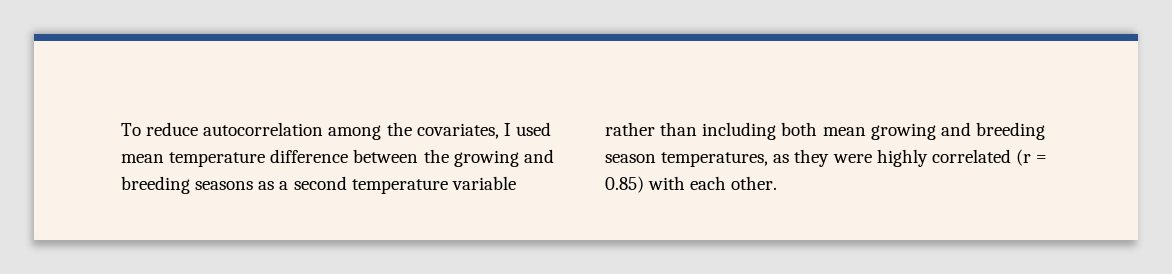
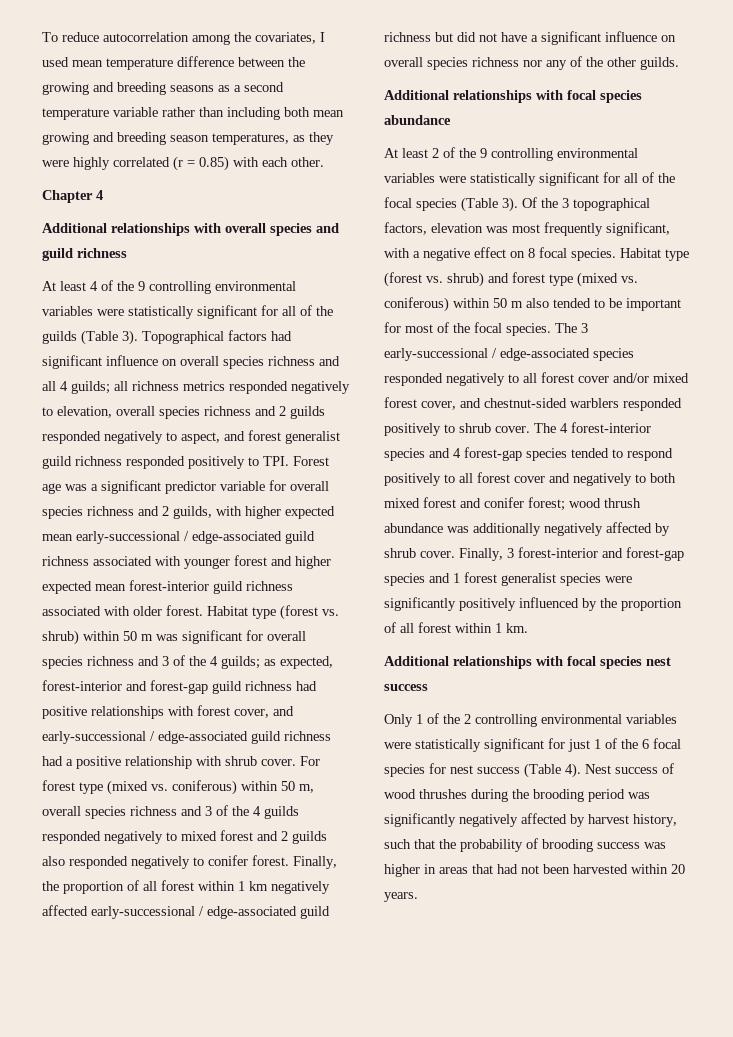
(778, 183) none -> [42,190,103,203] [42,223,339,236] [42,248,127,261] [42,280,296,294] [42,305,333,319] [42,330,292,345] [42,355,340,369] [42,381,350,394] [42,406,325,419] [42,430,340,444] [42,456,329,469] [42,480,329,494] [42,506,335,519] [42,531,315,544] [42,555,331,569] [42,580,293,594] [42,605,339,620] [42,630,306,645] [42,655,333,669] [42,680,317,694] [42,705,294,719] [42,731,331,744] [42,756,320,769] [42,780,314,795] [42,805,299,819] [42,830,327,844] [42,855,337,869] [42,880,330,894] [42,905,330,919] [384,31,676,45] [384,56,679,70] [384,90,642,103] [384,115,451,125] [384,147,638,161] [384,172,675,186] [384,197,650,212] [384,222,670,236] [384,247,689,261] [384,272,638,287] [384,297,681,312] [384,322,588,336] [384,348,634,361] [384,372,689,386] [384,397,682,411] [384,422,651,436] [384,447,673,461] [384,472,676,486] [384,497,641,511] [384,522,670,536] [384,547,684,561] [384,572,632,586] [384,597,682,611] [384,622,528,633] [384,656,671,669] [384,684,428,691] [384,713,677,727] [384,738,681,752] [384,763,674,778] [384,789,650,802] [384,813,677,827] [384,838,666,852] [384,864,685,877] [384,892,418,902] // Chapter 4 // Additional relationships with overall species and guild richness // At least 4 of the 9 controlling environmental variables were statistically significant for all of the guilds (Table 3). Topographical factors had significant influence on overall species richness and all 4 guilds; all richness metrics responded negatively to elevation, overall species richness and 2 guilds responded negatively to aspect, and forest generalist guild richness responded positively to TPI. Forest age was a significant predictor variable for overall species richness and 2 guilds, with higher expected mean early-successional / edge-associated guild richness associated with younger forest and higher expected mean forest-interior guild richness associated with older forest. Habitat type (forest vs. shrub) within 50 m was significant for overall species richness and 3 of the 4 guilds; as expected, forest-interior and forest-gap guild richness had positive relationships with forest cover, and early-successional / edge-associated guild richness had a positive relationship with shrub cover. For forest type (mixed vs. coniferous) within 50 m, overall species richness and 3 of the 4 guilds responded negatively to mixed forest and 2 guilds also responded negatively to conifer forest. Finally, the proportion of all forest within 1 km negatively affected early-successional / edge-associated guild richness but did not have a significant influence on overall species richness nor any of the other guilds. // Additional relationships with focal species abundance // At least 2 of the 9 controlling environmental variables were statistically significant for all of the focal species (Table 3). Of the 3 topographical factors, elevation was most frequently significant, with a negative effect on 8 focal species. Habitat type (forest vs. shrub) and forest type (mixed vs. coniferous) within 50 m also tended to be important for most of the focal species. The 3 early-successional / edge-associated species responded negatively to all forest cover and/or mixed forest cover, and chestnut-sided warblers responded positively to shrub cover. The 4 forest-interior species and 4 forest-gap species tended to respond positively to all forest cover and negatively to both mixed forest and conifer forest; wood thrush abundance was additionally negatively affected by shrub cover. Finally, 3 forest-interior and forest-gap species and 1 forest generalist species were significantly positively influenced by the proportion of all forest within 1 km. // Additional relationships with focal species nest success // Only 1 of the 2 controlling environmental variables were statistically significant for just 1 of the 6 focal species for nest success (Table 4). Nest success of wood thrushes during the brooding period was significantly negatively affected by harvest history, such that the probability of brooding success was higher in areas that had not been harvested within 20 years.

